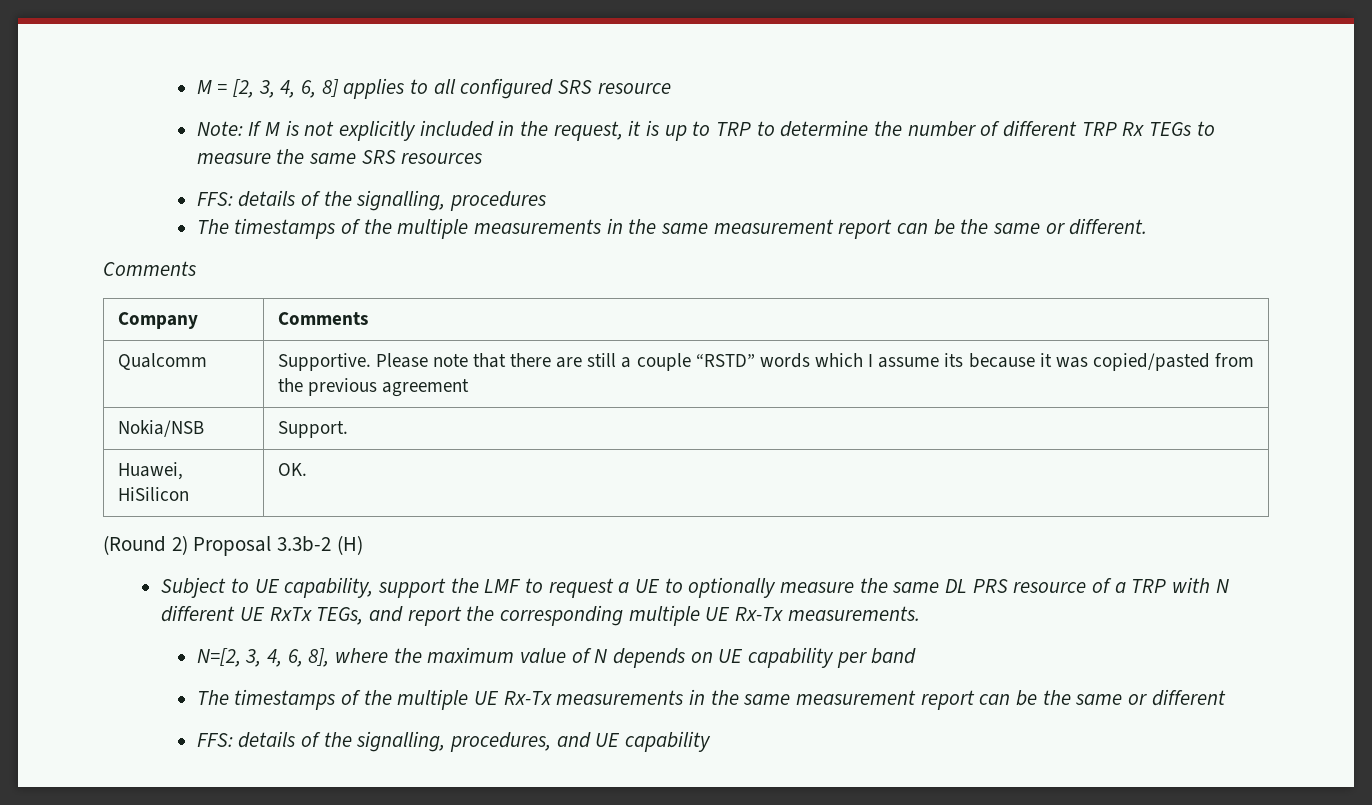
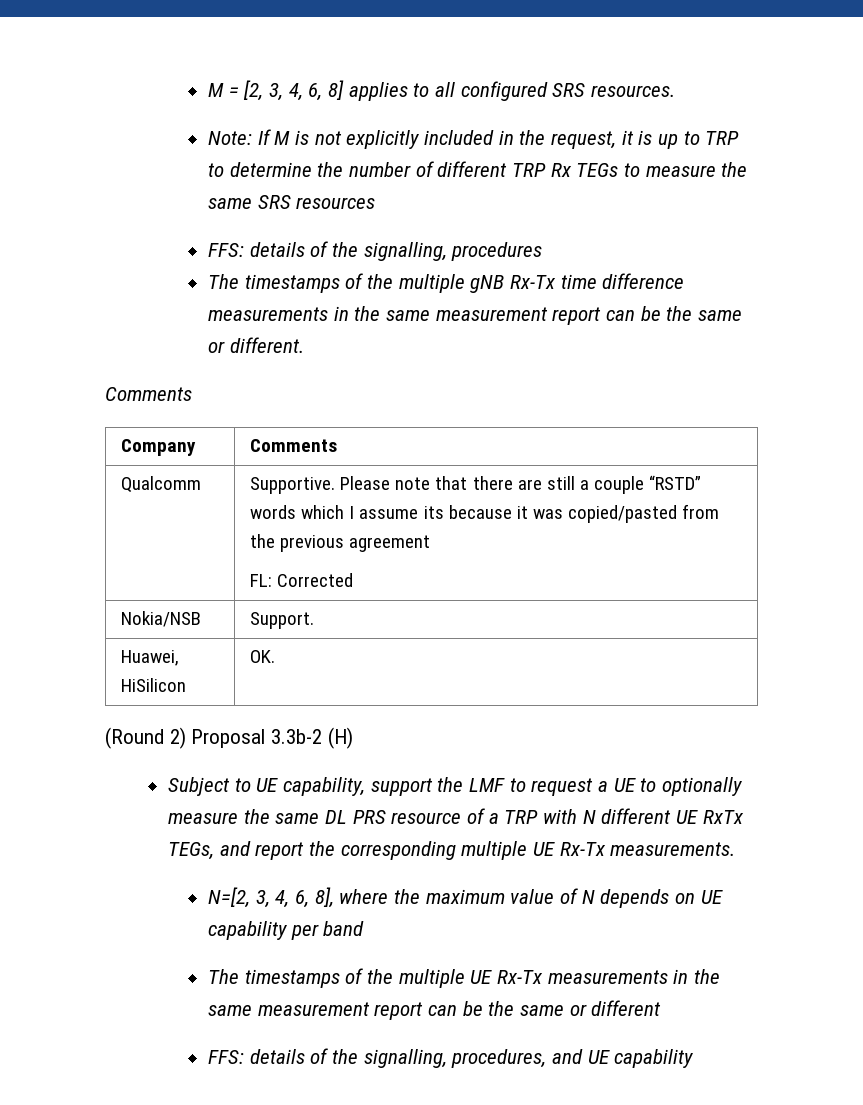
[597,83,671,94] resource -> [590,85,675,97] resources.
(469, 228) none -> [470,273,685,293] gNB Rx-Tx time difference
(469, 388) none -> [250,573,354,587] // FL: Corrected

